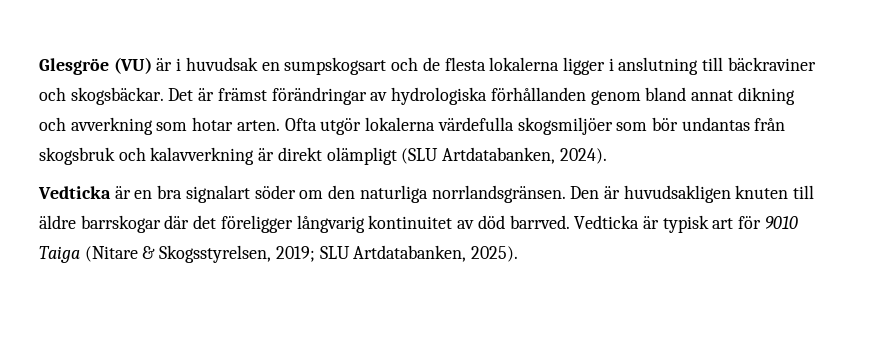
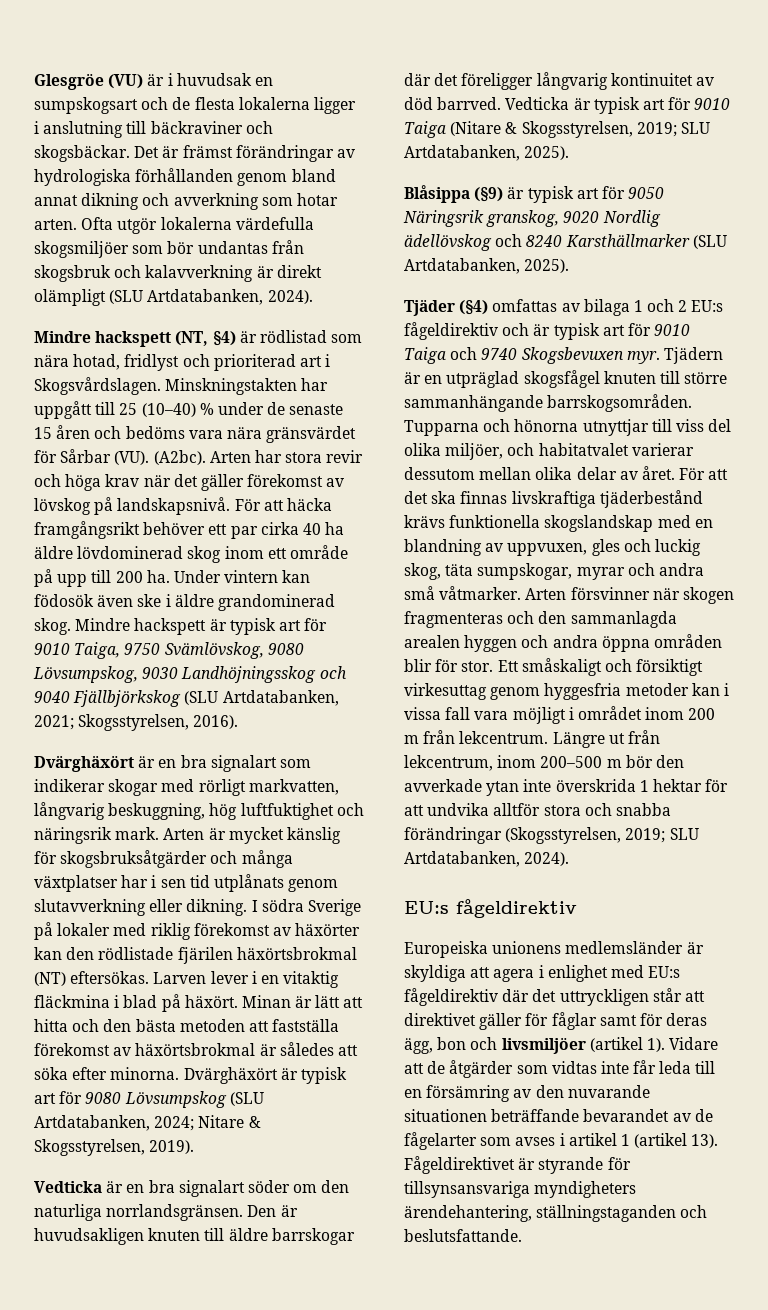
(607, 156) none -> [34,330,363,347] [34,354,331,371] [34,377,329,395] [34,401,344,419] [34,425,357,443] [34,449,364,465] [34,474,345,491] [34,497,332,515] [34,521,345,539] [34,545,348,563] [34,569,311,587] [34,594,335,611] [34,618,328,635] [34,642,304,659] [33,666,347,683] [34,690,339,707] [34,714,239,731] [34,755,311,772] [34,779,339,796] [34,802,364,820] [34,827,341,844] [34,850,293,868] [34,874,339,892] [34,899,361,916] [34,922,361,940] [34,947,357,964] [34,971,340,988] [34,994,364,1012] [34,1019,340,1032] [34,1042,358,1056] [34,1067,347,1084] [34,1091,264,1108] [34,1115,261,1131] [34,1139,195,1156] // Mindre hackspett (NT, §4) är rödlistad som nära hotad, fridlyst och prioriterad art i Skogsvårdslagen. Minskningstakten har uppgått till 25 (10–40) % under de senaste 15 åren och bedöms vara nära gränsvärdet för Sårbar (VU). (A2bc). Arten har stora revir och höga krav när det gäller förekomst av lövskog på landskapsnivå. För att häcka framgångsrikt behöver ett par cirka 40 ha äldre lövdominerad skog inom ett område på upp till 200 ha. Under vintern kan födosök även ske i äldre grandominerad skog. Mindre hackspett är typisk art för 9010 Taiga, 9750 Svämlövskog, 9080 Lövsumpskog, 9030 Landhöjningsskog och 9040 Fjällbjörkskog (SLU Artdatabanken, 2021; Skogsstyrelsen, 2016). // Dvärghäxört är en bra signalart som indikerar skogar med rörligt markvatten, långvarig beskuggning, hög luftfuktighet och näringsrik mark. Arten är mycket känslig för skogsbruksåtgärder och många växtplatser har i sen tid utplånats genom slutavverkning eller dikning. I södra Sverige på lokaler med riklig förekomst av häxörter kan den rödlistade fjärilen häxörtsbrokmal (NT) eftersökas. Larven lever i en vitaktig fläckmina i blad på häxört. Minan är lätt att hitta och den bästa metoden att fastställa förekomst av häxörtsbrokmal är således att söka efter minorna. Dvärghäxört är typisk art för 9080 Lövsumpskog (SLU Artdatabanken, 2024; Nitare & Skogsstyrelsen, 2019).
(519, 254) none -> [404,185,665,203] [403,210,661,227] [404,234,727,251] [404,258,570,274] [404,299,724,316] [404,322,691,340] [404,347,723,364] [404,370,728,388] [404,394,693,412] [404,419,732,436] [404,443,694,460] [404,466,729,480] [404,490,703,508] [404,515,713,532] [404,539,701,556] [404,563,704,580] [404,586,734,604] [404,611,677,628] [404,634,722,652] [404,658,704,676] [404,683,729,700] [404,706,716,724] [404,730,660,748] [404,755,684,771] [404,779,729,796] [404,803,671,816] [404,827,699,844] [404,851,570,867] [404,899,577,918] [404,941,704,958] [404,965,681,982] [404,988,705,1006] [404,1012,708,1030] [404,1037,719,1054] [404,1060,716,1078] [404,1085,650,1102] [404,1109,713,1122] [404,1132,719,1150] [404,1156,631,1174] [404,1181,637,1198] [404,1205,708,1222] [404,1229,522,1242] // Blåsippa (§9) är typisk art för 9050 Näringsrik granskog, 9020 Nordlig ädellövskog och 8240 Karsthällmarker (SLU Artdatabanken, 2025). // Tjäder (§4) omfattas av bilaga 1 och 2 EU:s fågeldirektiv och är typisk art för 9010 Taiga och 9740 Skogsbevuxen myr. Tjädern är en utpräglad skogsfågel knuten till större sammanhängande barrskogsområden. Tupparna och hönorna utnyttjar till viss del olika miljöer, och habitatvalet varierar dessutom mellan olika delar av året. För att det ska finnas livskraftiga tjäderbestånd krävs funktionella skogslandskap med en blandning av uppvuxen, gles och luckig skog, täta sumpskogar, myrar och andra små våtmarker. Arten försvinner när skogen fragmenteras och den sammanlagda arealen hyggen och andra öppna områden blir för stor. Ett småskaligt och försiktigt virkesuttag genom hyggesfria metoder kan i vissa fall vara möjligt i området inom 200 m från lekcentrum. Längre ut från lekcentrum, inom 200–500 m bör den avverkade ytan inte överskrida 1 hektar för att undvika alltför stora och snabba förändringar (Skogsstyrelsen, 2019; SLU Artdatabanken, 2024). // EU:s fågeldirektiv // Europeiska unionens medlemsländer är skyldiga att agera i enlighet med EU:s fågeldirektiv där det uttryckligen står att direktivet gäller för fåglar samt för deras ägg, bon och livsmiljöer (artikel 1). Vidare att de åtgärder som vidtas inte får leda till en försämring av den nuvarande situationen beträffande bevarandet av de fågelarter som avses i artikel 1 (artikel 13). Fågeldirektivet är styrande för tillsynsansvariga myndigheters ärendehantering, ställningstaganden och beslutsfattande.

